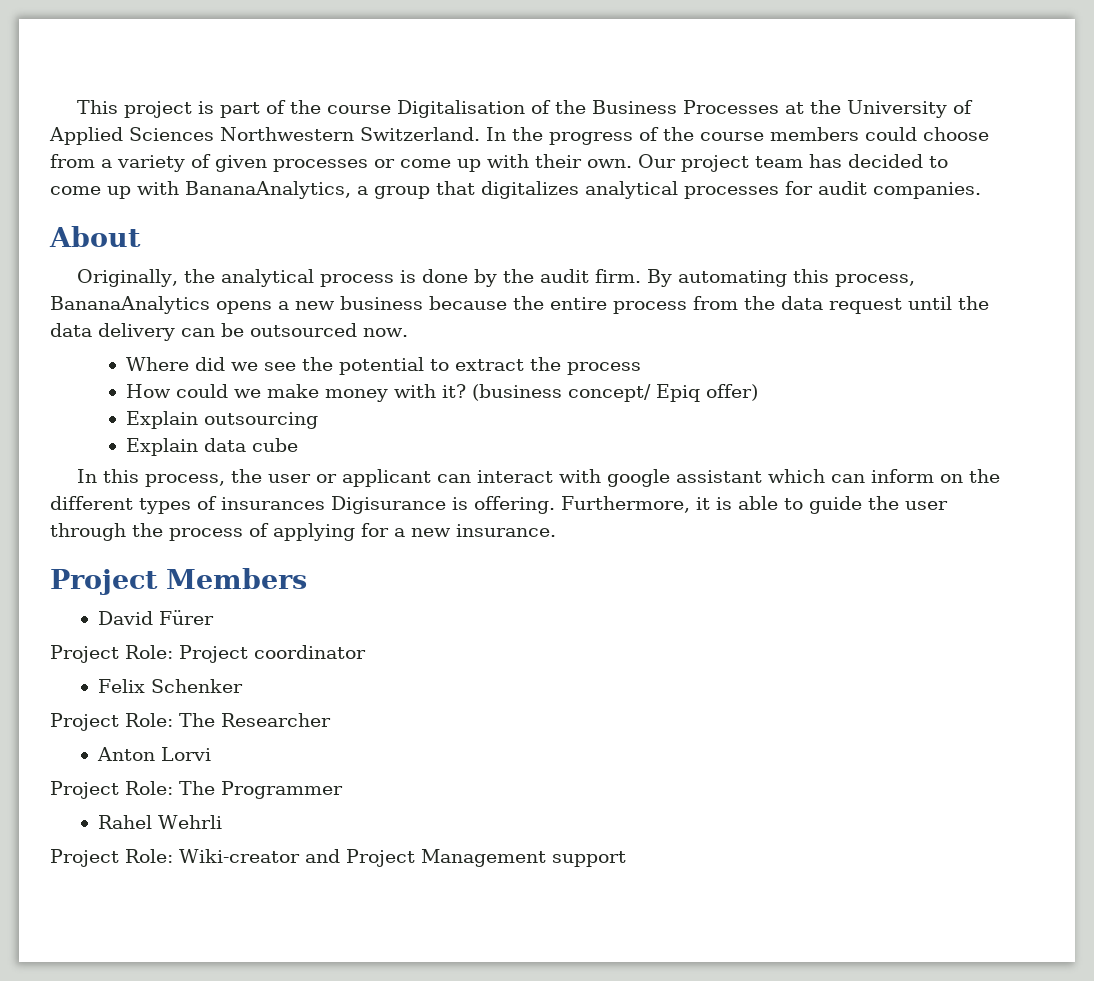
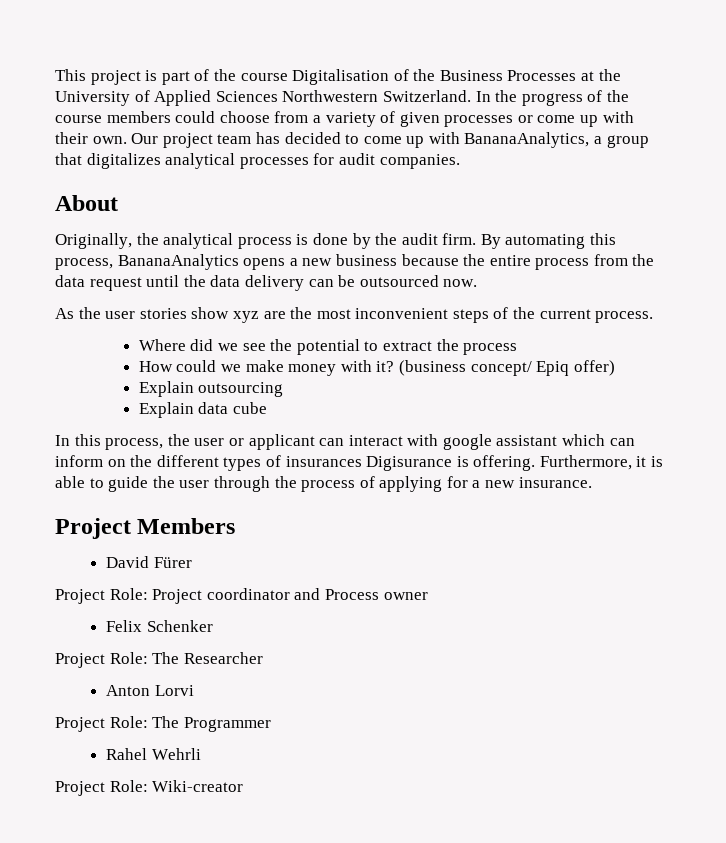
(408, 332) none -> [55,307,654,323] // As the user stories show xyz are the most inconvenient steps of the current process.
(366, 652) none -> [294,588,428,600] and Process owner
[305,849,626,867] and Project Management support -> (244, 786) none

